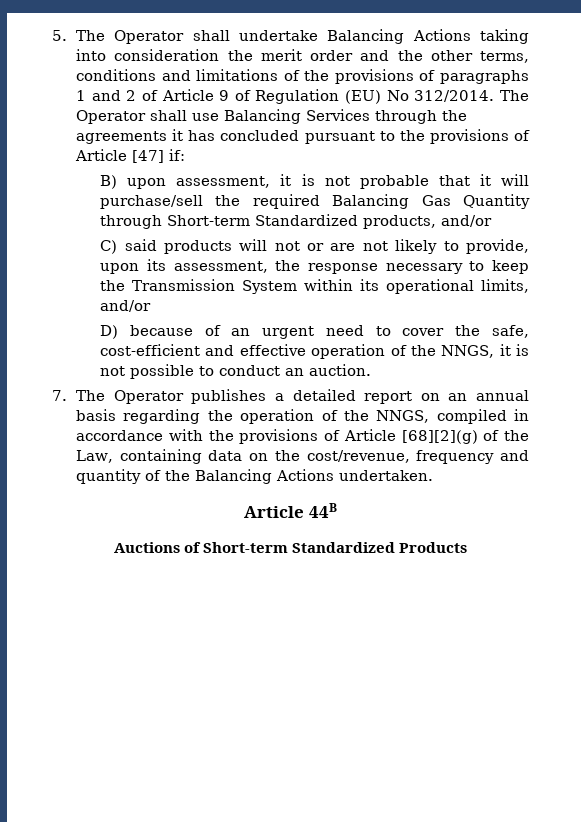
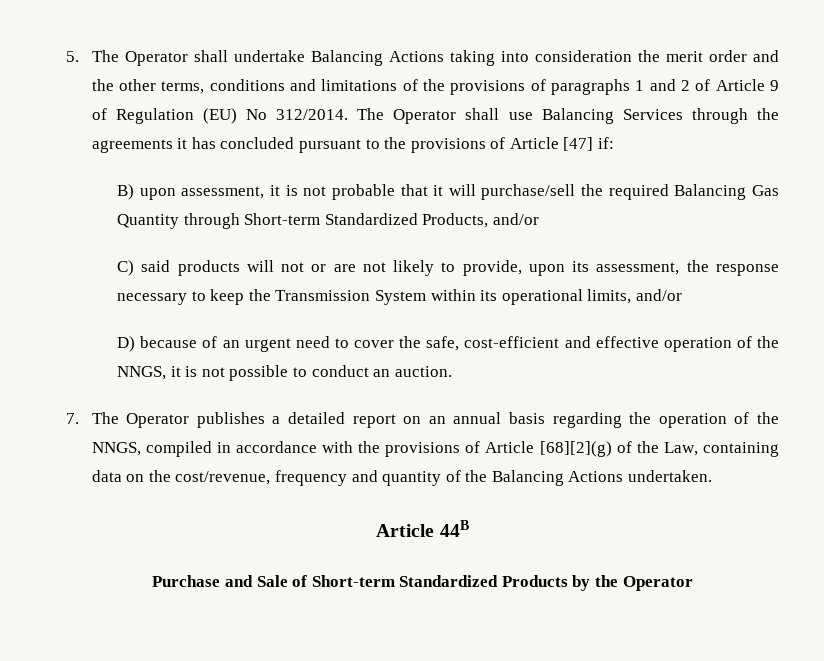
[363,215,437,229] products, -> [422,213,489,228] Products,
[113,542,180,553] Auctions -> [152,575,288,587] Purchase and Sale
(468, 547) none -> [572,575,693,591] by the Operator

